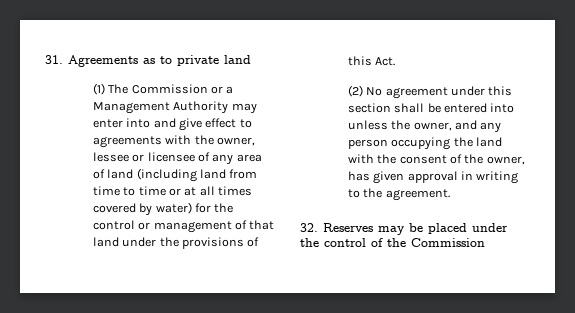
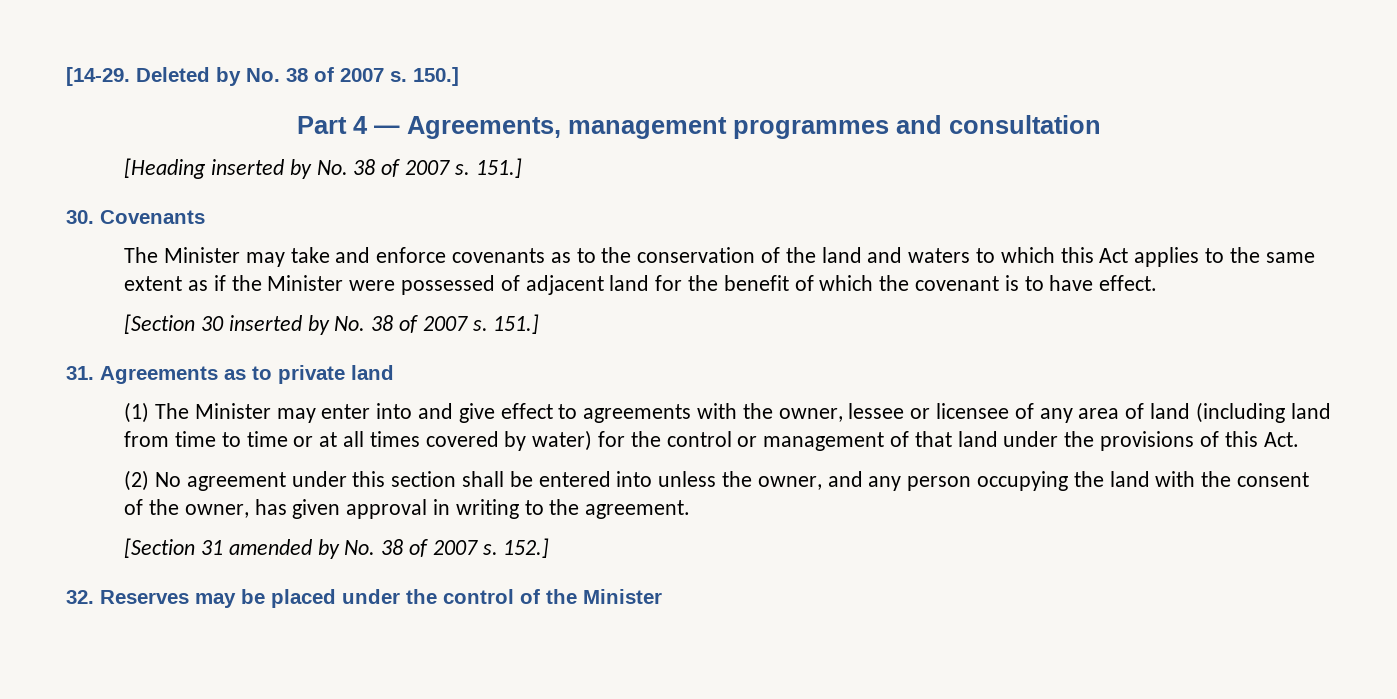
(45, 59) none -> [66,67,459,86] [296,115,1101,139] [124,158,522,179] [66,210,205,224] [124,247,1315,267] [124,275,1158,295] [124,314,540,335] [14-29. Deleted by No. 38 of 2007 s. 150.] // Part 4 — Agreements, management programmes and consultation // [Heading inserted by No. 38 of 2007 s. 151.] // 30. Covenants // The Minister may take and enforce covenants as to the conservation of the land and waters to which this Act applies to the same extent as if the Minister were possessed of adjacent land for the benefit of which the covenant is to have effect. // [Section 30 inserted by No. 38 of 2007 s. 151.] //
[131,84,234,94] [92,101,229,114] Commission or a Management Authority -> [194,403,271,419] Minister
(450, 195) none -> [124,538,550,559] // [Section 31 amended by No. 38 of 2007 s. 152.]
[411,238,485,247] Commission -> [583,589,662,604] Minister

